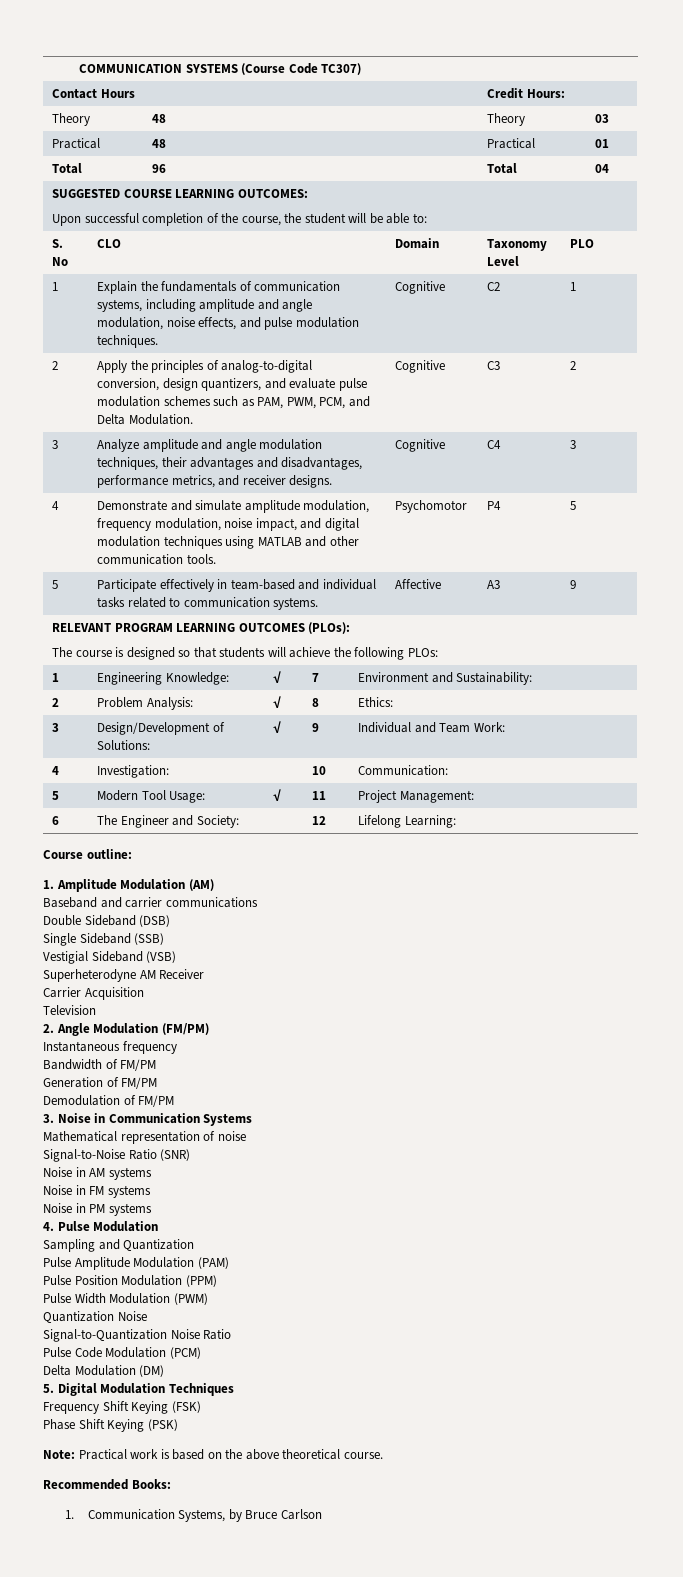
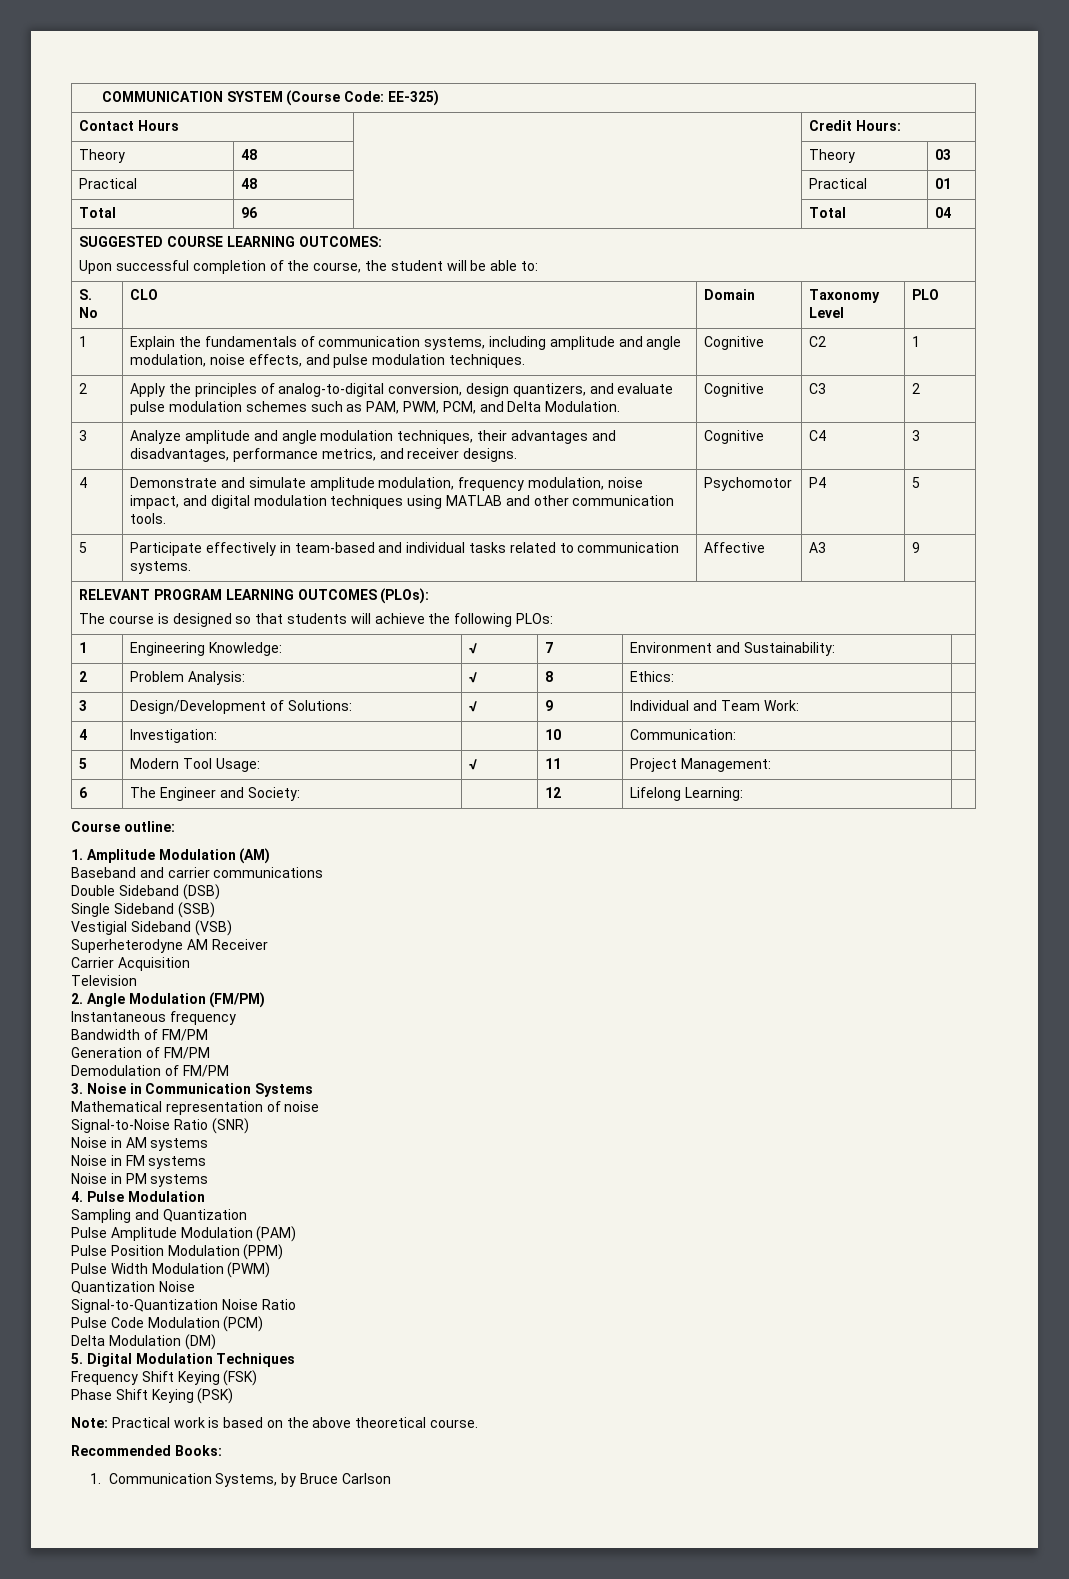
[185,63,362,75] SYSTEMS (Course Code TC307) -> [226,90,439,106] SYSTEM (Course Code: EE-325)

